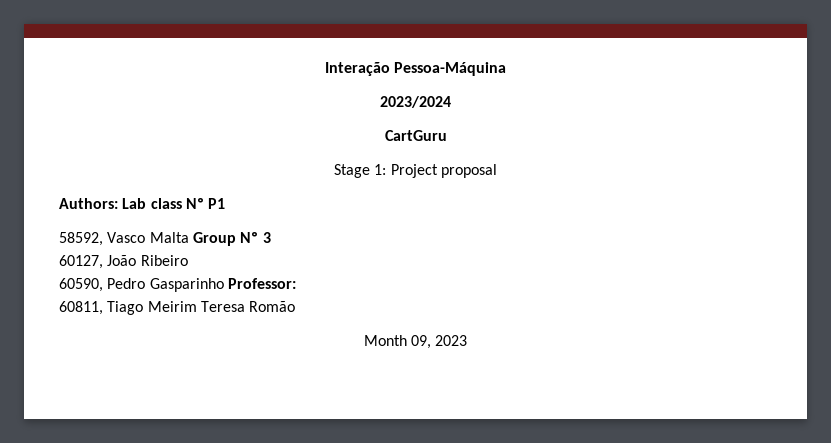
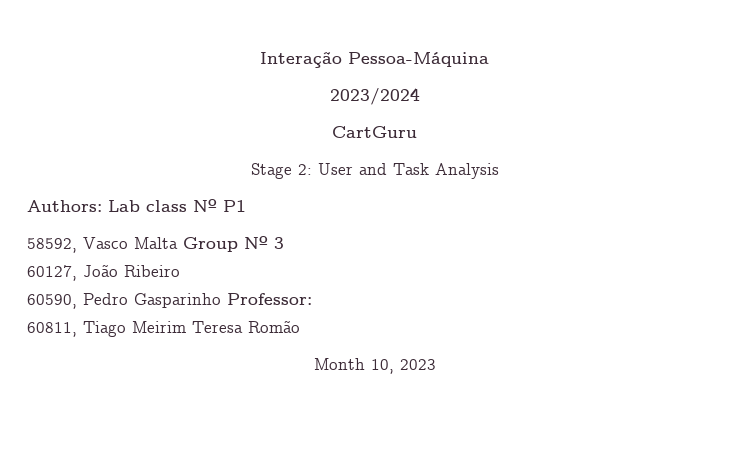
[374,164,497,178] 1: Project proposal -> [297,163,499,179] 2: User and Task Analysis
[411,335,431,349] 09, -> [370,359,394,374] 10,

